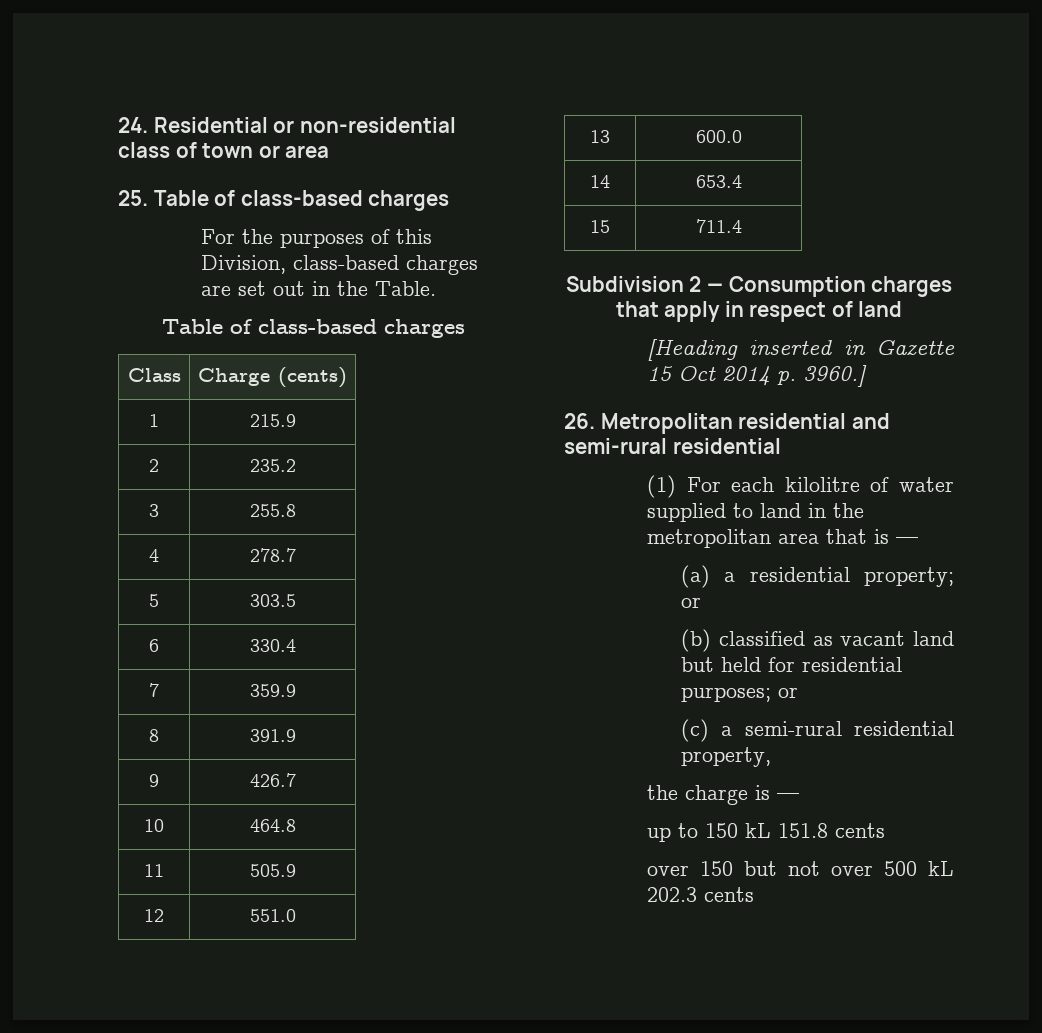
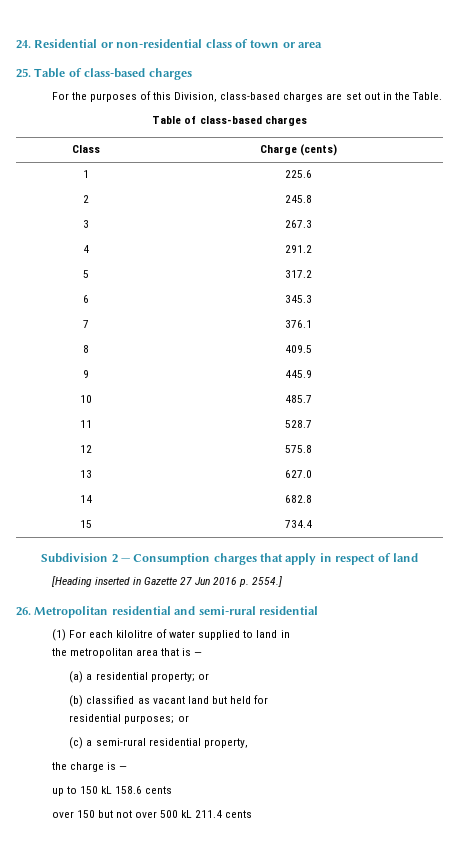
[249,414,296,427] 215.9 -> [285,170,312,178] 225.6
[249,459,296,472] 235.2 -> [285,195,312,203] 245.8
[249,504,296,517] 255.8 -> [285,220,312,228] 267.3
[249,548,296,562] 278.7 -> [285,245,312,253] 291.2
[249,594,296,607] 303.5 -> [285,270,312,278] 317.2
[249,639,296,652] 330.4 -> [285,295,312,303] 345.3
[249,684,296,697] 359.9 -> [285,320,312,328] 376.1
[249,729,296,742] 391.9 -> [285,345,312,353] 409.5
[249,773,296,787] 426.7 -> [285,370,312,378] 445.9
[249,819,296,832] 464.8 -> [285,395,312,403] 485.7
[249,864,296,877] 505.9 -> [285,420,312,428] 528.7
[249,909,296,922] 551.0 -> [285,445,312,453] 575.8
[695,130,742,143] 600.0 -> [285,470,312,478] 627.0
[695,175,742,188] 653.4 -> [285,495,312,503] 682.8
[695,219,742,233] 711.4 -> [285,520,312,528] 734.4
[646,365,867,387] 15 Oct 2014 p. 3960.] -> [179,576,283,587] 27 Jun 2016 p. 2554.]
(826, 510) none -> (290, 634) //
(795, 664) none -> (269, 699) //
[777,823,828,838] 151.8 -> [114,786,142,794] 158.6
[646,887,697,902] 202.3 -> [195,810,223,818] 211.4

